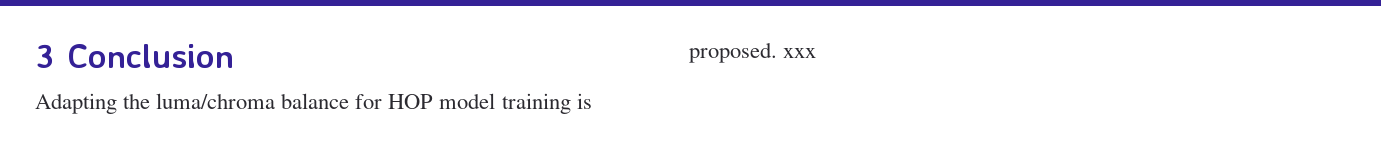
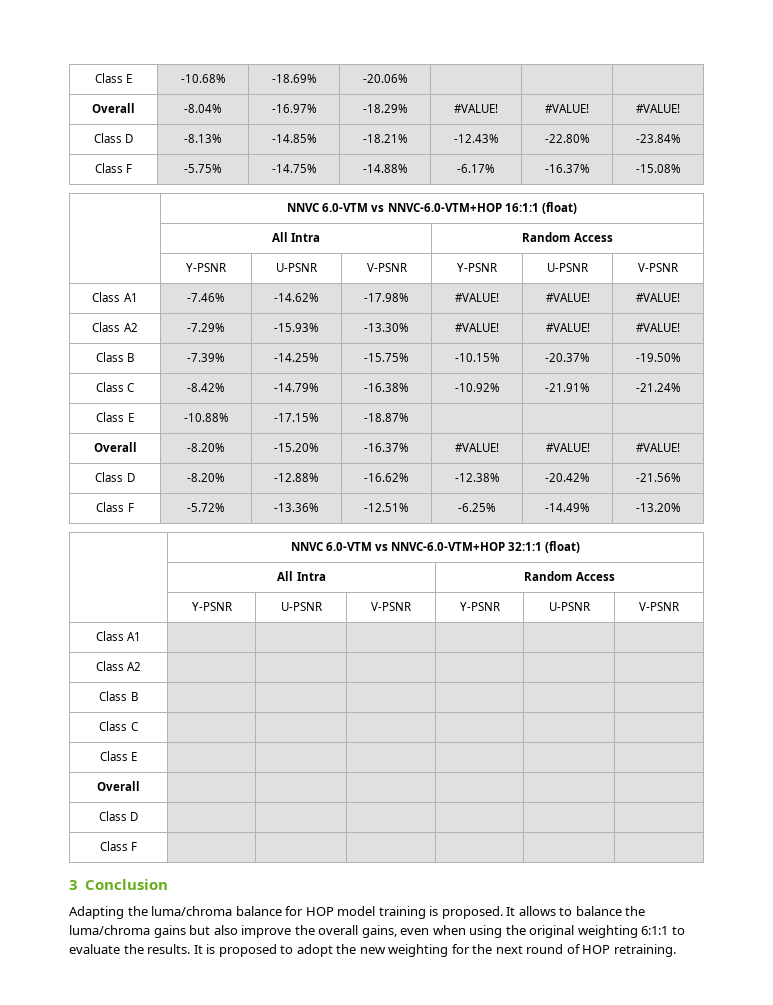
(35, 56) none -> [94,73,133,83] [180,74,226,83] [271,74,317,83] [362,74,408,83] [92,103,135,113] [184,104,222,113] [271,104,317,113] [362,104,408,113] [454,104,498,113] [545,104,589,113] [636,104,680,113] [93,133,134,143] [184,134,222,143] [271,134,317,143] [362,134,408,143] [453,134,499,143] [544,134,590,143] [635,134,681,143] [94,163,133,173] [184,164,222,173] [271,164,317,173] [362,164,408,173] [457,164,495,173] [544,164,590,173] [635,164,681,173] [287,202,577,214] [271,232,321,242] [522,232,613,242] [186,263,226,272] [276,263,317,272] [366,263,407,272] [457,263,497,272] [547,263,588,272] [638,263,678,272] [92,292,138,302] [187,293,225,302] [274,293,319,302] [364,293,409,302] [455,293,499,302] [545,293,590,302] [636,293,680,302] [92,322,138,332] [187,323,225,332] [274,323,319,332] [364,323,409,332] [455,323,499,332] [545,323,590,332] [636,323,680,332] [95,352,135,362] [187,353,225,362] [274,353,319,362] [364,353,409,362] [454,353,500,362] [545,353,590,362] [635,353,681,362] [95,382,135,392] [187,383,225,392] [274,383,319,392] [364,383,409,392] [454,383,500,392] [545,383,590,392] [635,383,681,392] [96,412,134,422] [183,413,229,422] [274,413,319,422] [364,413,409,422] [93,442,137,452] [187,443,225,452] [274,443,319,452] [364,443,409,452] [455,443,499,452] [545,443,590,452] [636,443,680,452] [95,472,135,482] [187,473,225,482] [274,473,319,482] [364,473,409,482] [454,473,500,482] [545,473,590,482] [635,473,681,482] [96,502,134,512] [187,503,225,512] [274,503,319,512] [364,503,409,512] [458,503,496,512] [545,503,590,512] [635,503,681,512] [290,541,581,553] [277,571,326,581] [524,571,615,581] [191,602,232,611] [280,602,322,611] [371,602,411,611] [459,602,500,611] [548,602,590,611] [639,602,679,611] [95,631,142,641] [95,661,142,671] [99,691,138,701] [99,721,138,731] [99,751,138,761] [97,781,140,791] [98,811,139,821] [99,841,138,851] Class E | -10.68% | -18.69% | -20.06% | | | // Overall | -8.04% | -16.97% | -18.29% | #VALUE! | #VALUE! | #VALUE! // Class D | -8.13% | -14.85% | -18.21% | -12.43% | -22.80% | -23.84% // Class F | -5.75% | -14.75% | -14.88% | -6.17% | -16.37% | -15.08% // | NNVC 6.0-VTM vs NNVC-6.0-VTM+HOP 16:1:1 (float) // | All Intra | Random Access // | Y-PSNR | U-PSNR | V-PSNR | Y-PSNR | U-PSNR | V-PSNR // Class A1 | -7.46% | -14.62% | -17.98% | #VALUE! | #VALUE! | #VALUE! // Class A2 | -7.29% | -15.93% | -13.30% | #VALUE! | #VALUE! | #VALUE! // Class B | -7.39% | -14.25% | -15.75% | -10.15% | -20.37% | -19.50% // Class C | -8.42% | -14.79% | -16.38% | -10.92% | -21.91% | -21.24% // Class E | -10.88% | -17.15% | -18.87% | | | // Overall | -8.20% | -15.20% | -16.37% | #VALUE! | #VALUE! | #VALUE! // Class D | -8.20% | -12.88% | -16.62% | -12.38% | -20.42% | -21.56% // Class F | -5.72% | -13.36% | -12.51% | -6.25% | -14.49% | -13.20% // | NNVC 6.0-VTM vs NNVC-6.0-VTM+HOP 32:1:1 (float) // | All Intra | Random Access // | Y-PSNR | U-PSNR | V-PSNR | Y-PSNR | U-PSNR | V-PSNR // Class A1 | | | | | | // Class A2 | | | | | | // Class B | | | | | | // Class C | | | | | | // Class E | | | | | | // Overall | | | | | | // Class D | | | | | | // Class F | | | | | | //
[783,48,817,58] xxx -> [506,906,646,916] [69,925,685,938] [69,944,676,957] It allows to balance the luma/chroma gains but also improve the overall gains, even when using the original weighting 6:1:1 to evaluate the results. It is proposed to adopt the new weighting for the next round of HOP retraining.

